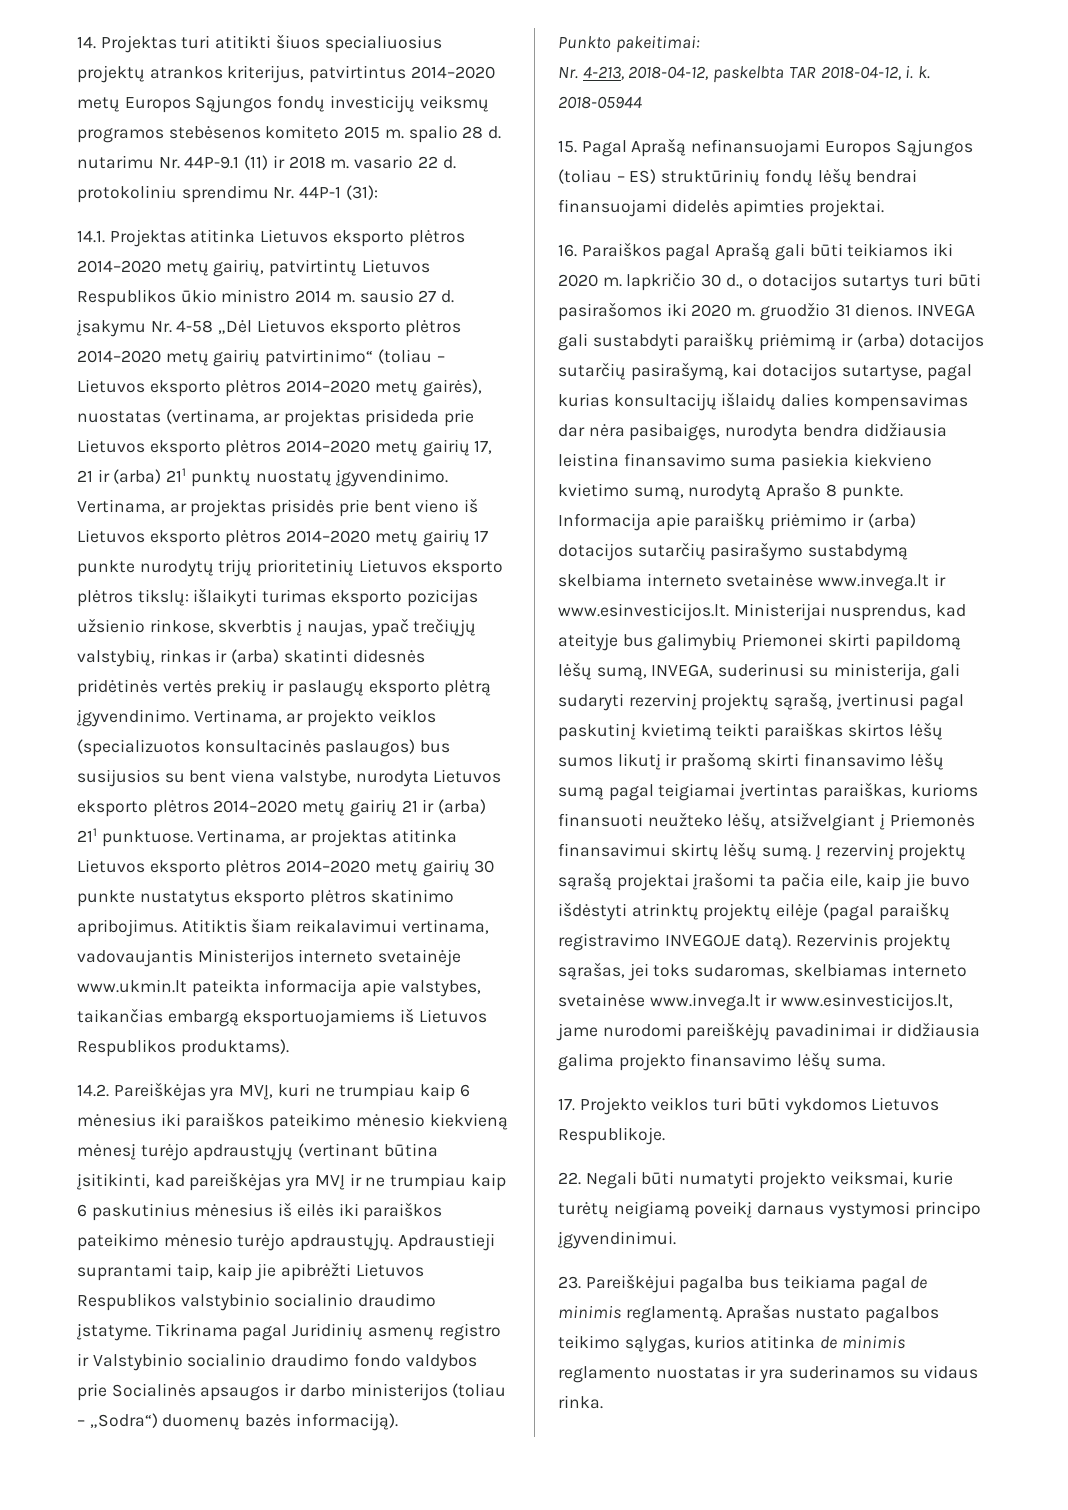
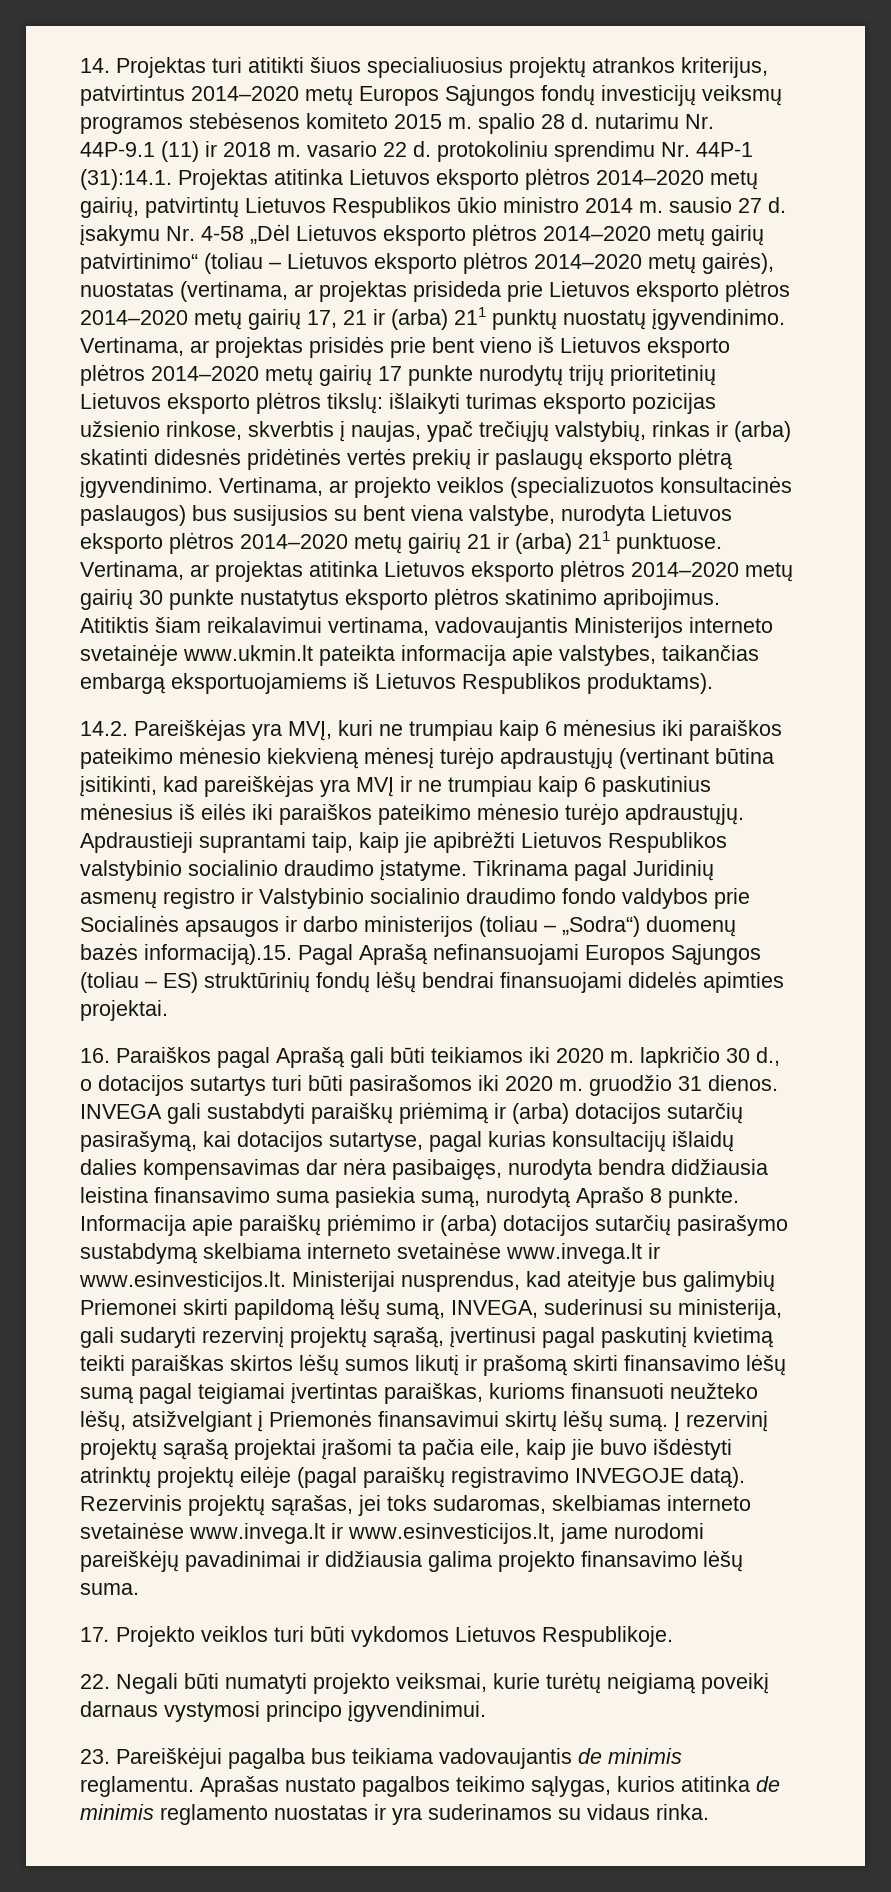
[345,185,378,200] [77,230,105,243] (31): // 14.1. -> [80,169,172,190] (31):14.1.
[295,1413,398,1431] [558,35,700,53] [558,65,931,83] [558,96,642,109] [558,140,577,153] informaciją). // Punkto pakeitimai: // Nr. 4-213, 2018-04-12, paskelbta TAR 2018-04-12, i. k. 2018-05944 // 15. -> [144,944,292,965] informaciją).15.
[853,453,932,467] [558,483,629,497] kiekvieno kvietimo -> (415, 1197) none
[860,1276,928,1293] [558,1305,722,1323] pagal de minimis reglamentą. -> [439,1748,682,1769] [80,1776,194,1797] vadovaujantis de minimis reglamentu.

